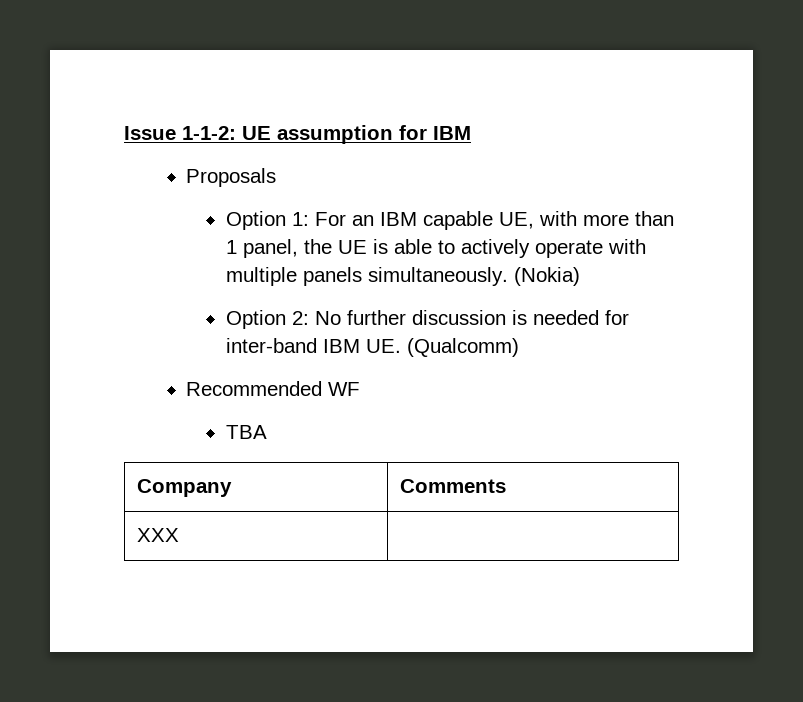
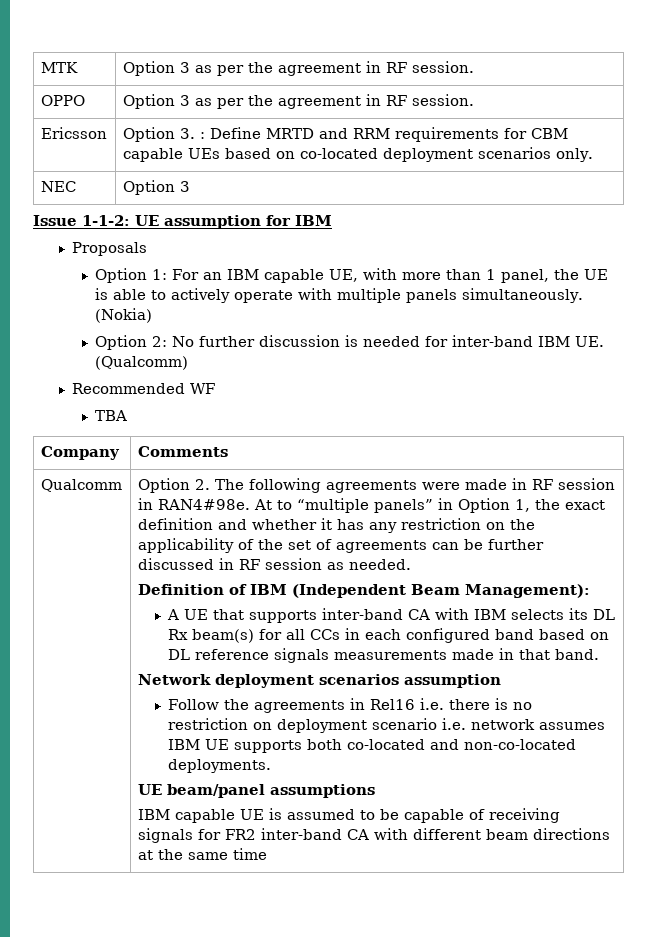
(124, 133) none -> [40,62,78,73] [122,61,474,76] [40,95,85,106] [122,94,474,109] [40,127,107,139] [122,127,568,142] [122,147,593,162] [40,181,76,192] [122,180,190,195] MTK | Option 3 as per the agreement in RF session. // OPPO | Option 3 as per the agreement in RF session. // Ericsson | Option 3. : Define MRTD and RRM requirements for CBM capable UEs based on co-located deployment scenarios only. // NEC | Option 3 //
[136,528,179,542] XXX | -> [40,479,122,492] [137,478,615,493] [137,498,605,513] [137,518,535,533] [137,538,544,553] [137,558,411,570] [137,584,590,598] [166,608,615,623] [167,628,609,643] [167,648,599,663] [137,674,501,688] [167,698,532,713] [167,718,605,733] [167,739,576,753] [167,759,271,773] [137,784,375,798] [137,808,560,823] [137,828,610,843] [137,848,267,860] Qualcomm | Option 2. The following agreements were made in RF session in RAN4#98e. At to “multiple panels” in Option 1, the exact definition and whether it has any restriction on the applicability of the set of agreements can be further discussed in RF session as needed. // Definition of IBM (Independent Beam Management): // A UE that supports inter-band CA with IBM selects its DL Rx beam(s) for all CCs in each configured band based on DL reference signals measurements made in that band. // Network deployment scenarios assumption // Follow the agreements in Rel16 i.e. there is no restriction on deployment scenario i.e. network assumes IBM UE supports both co-located and non-co-located deployments. // UE beam/panel assumptions // IBM capable UE is assumed to be capable of receiving signals for FR2 inter-band CA with different beam directions at the same time

